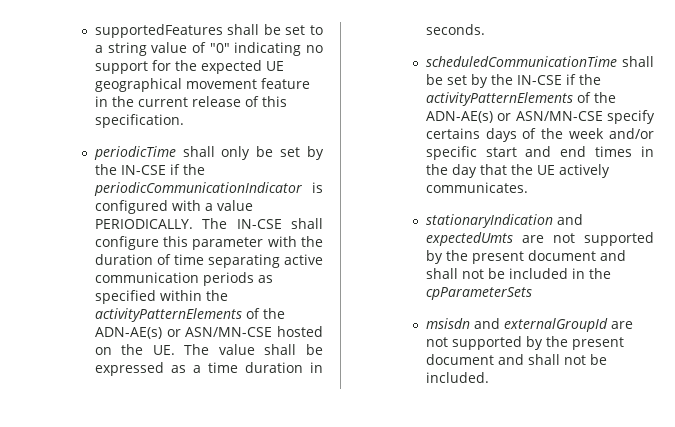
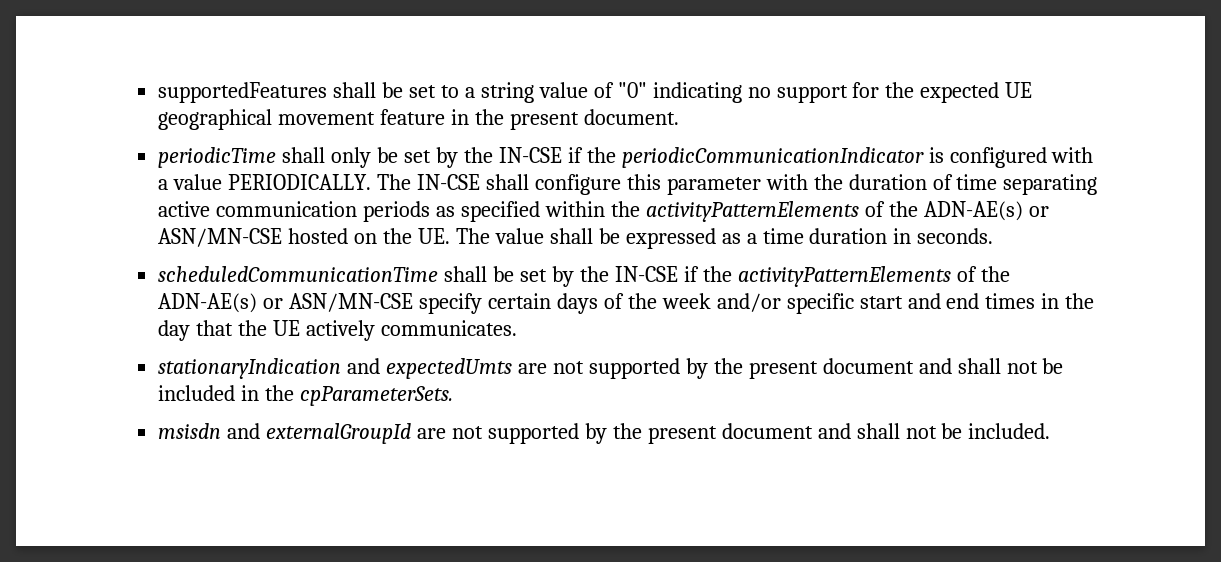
[137,96,287,107] [94,114,184,128] current release of this specification. -> [509,109,679,130] present document.
[425,128,480,139] certains -> [488,293,552,309] certain
[425,287,532,300] cpParameterSets -> [300,386,454,406] cpParameterSets.

